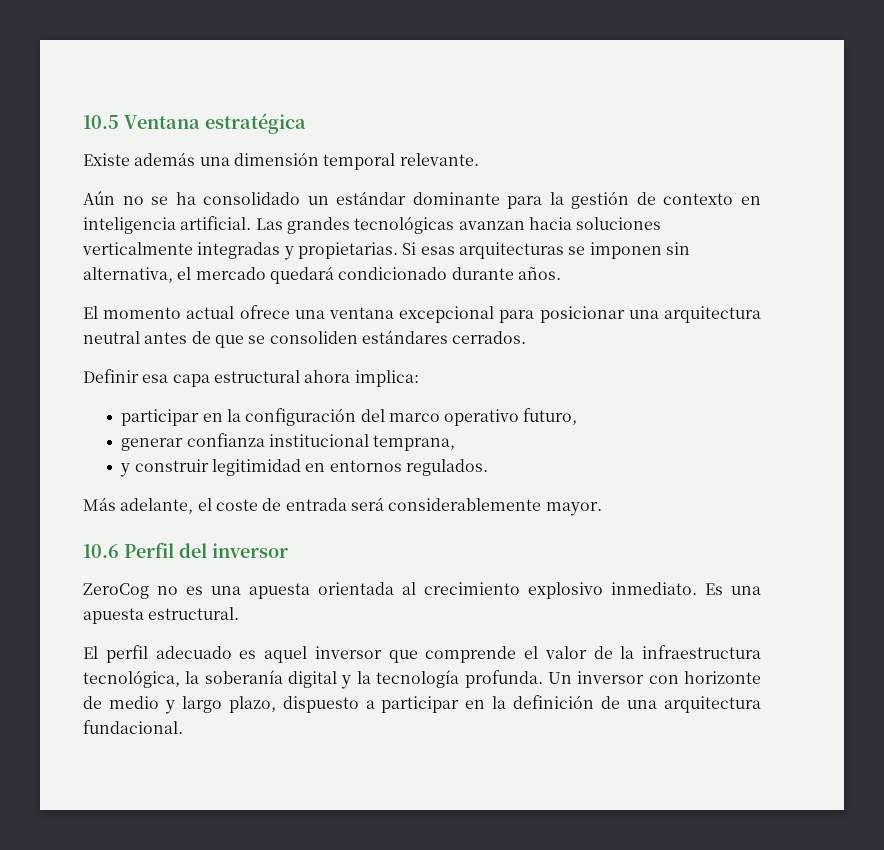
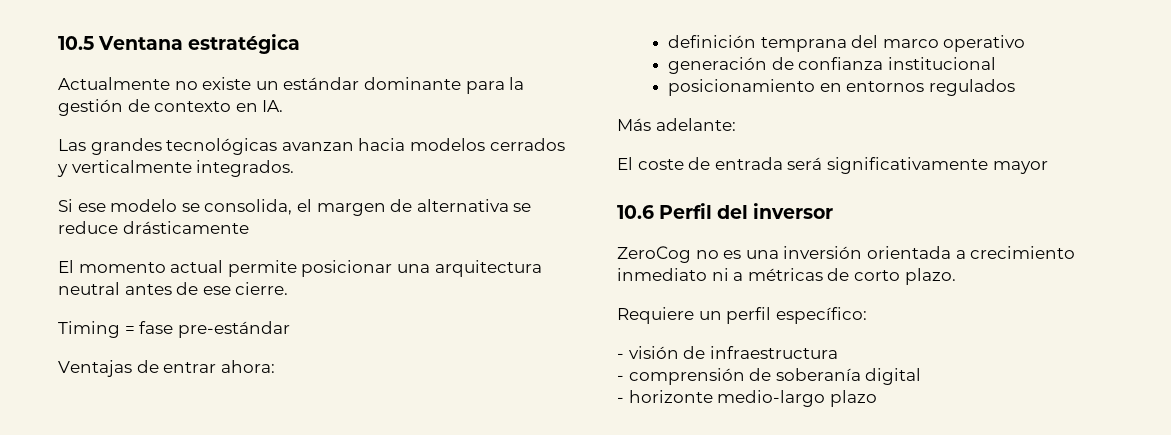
[83,152,479,170] [83,191,301,205] Existe además una dimensión temporal relevante. // Aún no se ha consolidado -> [58,77,252,90] Actualmente no existe
[83,216,252,234] inteligencia artificial. -> [262,100,284,112] IA. //
[576,217,662,230] [82,242,690,260] [83,266,561,284] [83,305,535,323] soluciones verticalmente integradas y propietarias. Si esas arquitecturas se imponen sin alternativa, el mercado quedará condicionado durante años. // El momento actual ofrece una ventana excepcional para -> [409,138,565,151] [57,160,295,177] [58,199,532,216] [58,221,249,234] [58,260,297,277] modelos cerrados y verticalmente integrados. // Si ese modelo se consolida, el margen de alternativa se reduce drásticamente // El momento actual permite
[214,330,527,348] [83,369,419,387] [121,408,357,426] que se consoliden estándares cerrados. // Definir esa capa estructural ahora implica: // participar en la configuración -> [202,282,289,295] [58,321,290,338] [58,360,275,377] [667,35,847,52] ese cierre. // Timing = fase pre-estándar // Ventajas de entrar ahora: // definición temprana
[523,408,578,425] [121,438,184,451] futuro, // generar -> [667,57,794,74] // generación de
[373,435,456,451] [120,459,301,477] temprana, // y construir legitimidad -> [667,79,815,96] // posicionamiento
[405,459,488,476] regulados. -> [928,79,1015,96] regulados
[120,498,212,514] adelante, el -> [655,118,736,131] [617,157,633,170] adelante: // El
[388,498,602,516] considerablemente mayor. -> [826,157,1048,174] significativamente mayor
[249,582,761,599] [83,607,240,624] [83,645,761,663] [83,670,761,689] [83,695,761,714] [83,720,183,734] apuesta orientada al crecimiento explosivo inmediato. Es una apuesta estructural. // El perfil adecuado es aquel inversor que comprende el valor de la infraestructura tecnológica, la soberanía digital y la tecnología profunda. Un inversor con horizonte de medio y largo plazo, dispuesto a participar en la definición de una arquitectura fundacional. -> [783,246,1076,259] [617,268,956,285] [617,307,867,324] [617,346,838,359] [617,368,922,385] [617,390,877,407] inversión orientada a crecimiento inmediato ni a métricas de corto plazo. // Requiere un perfil específico: // - visión de infraestructura // - comprensión de soberanía digital // - horizonte medio-largo plazo

